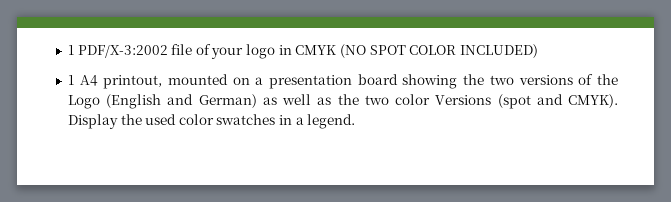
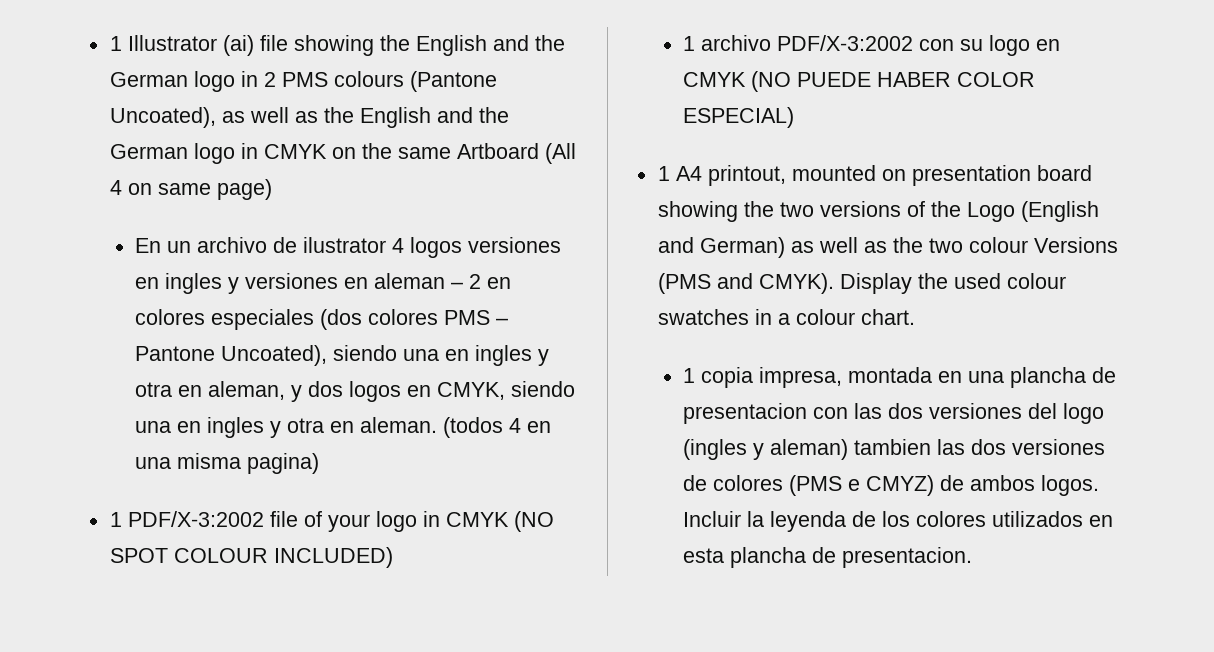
[67,45,74,55] 1 -> [109,35,565,56] [109,71,497,92] [109,107,509,128] [109,143,576,164] [109,179,272,200] [135,237,562,258] [135,273,512,294] [135,309,509,330] [135,345,550,366] [135,381,576,402] [135,417,552,438] [135,453,320,474] [109,512,122,527] 1 Illustrator (ai) file showing the English and the German logo in 2 PMS colours (Pantone Uncoated), as well as the English and the German logo in CMYK on the same Artboard (All 4 on same page) // En un archivo de ilustrator 4 logos versiones en ingles y versiones en aleman – 2 en colores especiales (dos colores PMS – Pantone Uncoated), siendo una en ingles y otra en aleman, y dos logos en CMYK, siendo una en ingles y otra en aleman. (todos 4 en una misma pagina) // 1
[409,44,538,58] COLOR INCLUDED) -> [173,547,393,568] [683,35,1061,56] [683,71,1036,92] [683,107,795,128] COLOUR INCLUDED) // 1 archivo PDF/X-3:2002 con su logo en CMYK (NO PUEDE HABER COLOR ESPECIAL)
[255,77,264,85] a -> (906, 175) none
[395,94,531,109] color Versions (spot -> [968,237,1118,253] [657,273,711,294] colour Versions (PMS
[178,114,214,125] color -> [1006,273,1066,289] colour
[307,114,356,129] legend. -> [795,309,915,325] [683,367,1117,388] [683,403,1105,424] [683,439,1106,460] [683,475,1100,496] [683,511,1114,532] [683,547,973,568] colour chart. // 1 copia impresa, montada en una plancha de presentacion con las dos versiones del logo (ingles y aleman) tambien las dos versiones de colores (PMS e CMYZ) de ambos logos. Incluir la leyenda de los colores utilizados en esta plancha de presentacion.

